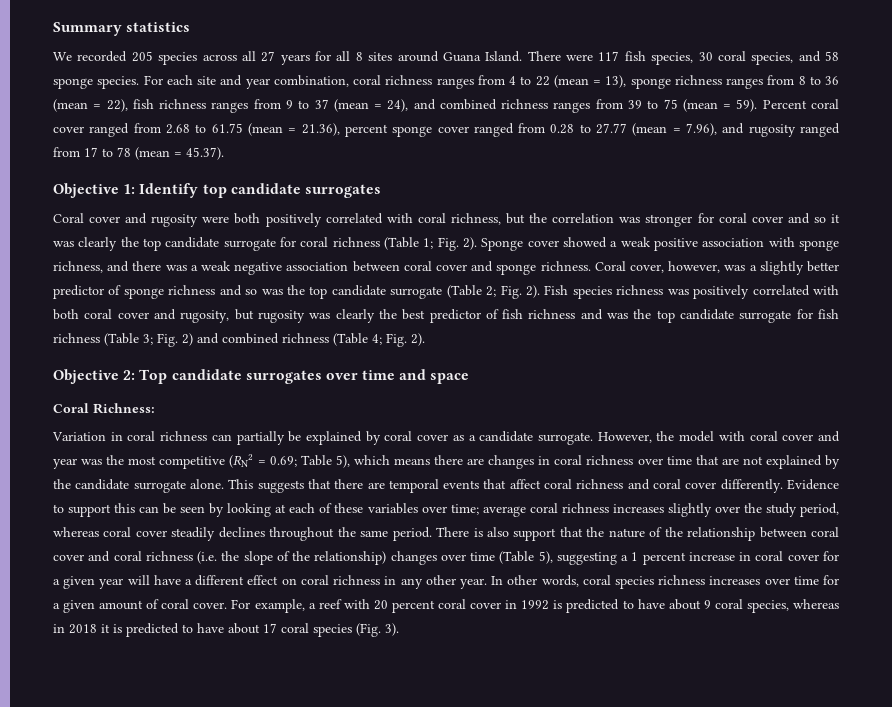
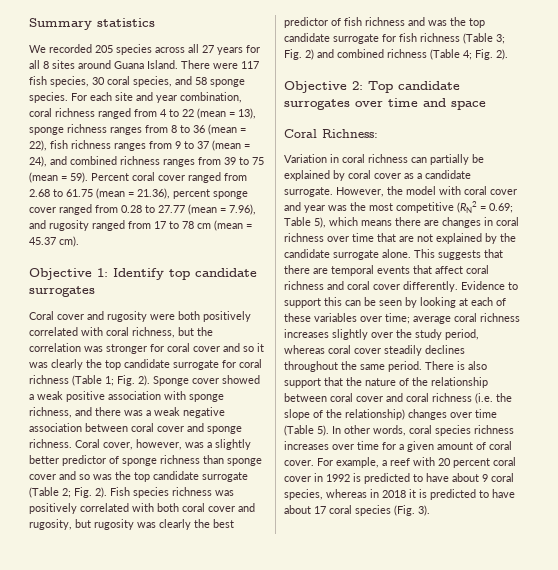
[436,78,474,89] ranges -> [98,108,131,119] ranged
[135,147,224,160] (mean = 45.37). -> [197,220,252,231] [29,236,79,247] cm (mean = 45.37 cm).
(216, 290) none -> [203,455,262,466] [29,474,56,480] than sponge cover
[538,551,839,565] [53,575,487,589] 5), suggesting a 1 percent increase in coral cover for a given year will have a different effect on coral richness in any other year. -> [317,425,329,436] 5).

